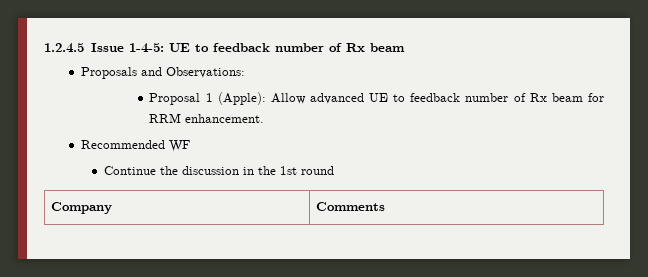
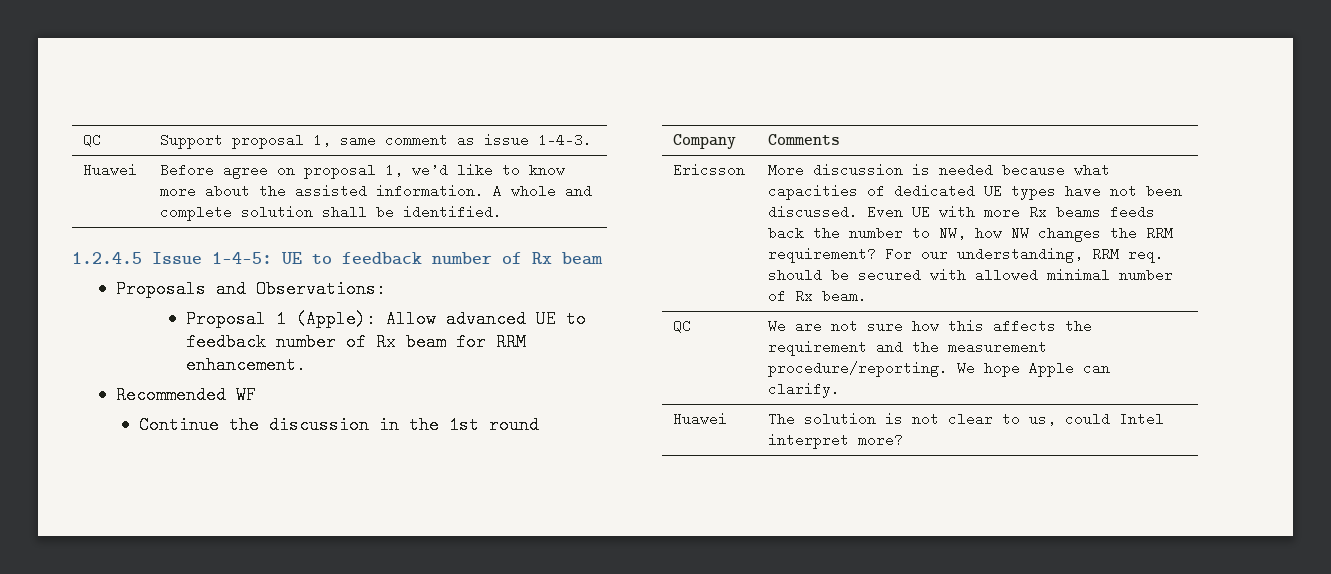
(44, 48) none -> [83,133,102,147] [160,133,593,149] [83,163,138,177] [160,163,566,179] [160,184,593,198] [160,205,503,221] QC | Support proposal 1, same comment as issue 1-4-3. // Huawei | Before agree on proposal 1, we’d like to know more about the assisted information. A whole and complete solution shall be identified. //
(386, 206) none -> [673,163,746,177] [768,163,1111,177] [768,184,1183,200] [768,205,1156,219] [768,226,1174,242] [768,247,1165,263] [768,268,1174,282] [768,289,868,303] [673,319,692,333] [768,319,1093,333] [768,340,1048,356] [768,361,1111,377] [768,382,841,398] [673,412,728,426] [768,412,1165,426] [768,433,904,449] // Ericsson | More discussion is needed because what capacities of dedicated UE types have not been discussed. Even UE with more Rx beams feeds back the number to NW, how NW changes the RRM requirement? For our understanding, RRM req. should be secured with allowed minimal number of Rx beam. // QC | We are not sure how this affects the requirement and the measurement procedure/reporting. We hope Apple can clarify. // Huawei | The solution is not clear to us, could Intel interpret more?

